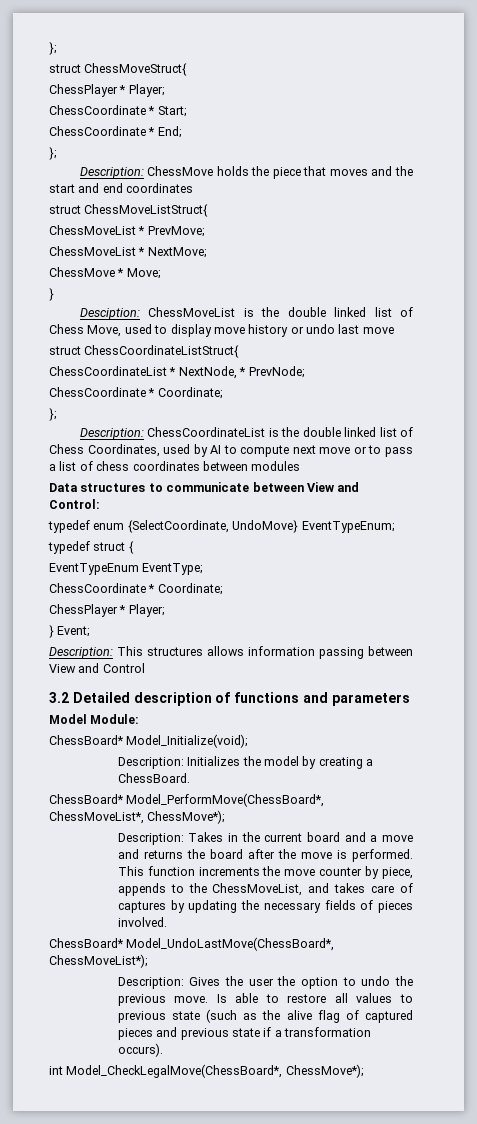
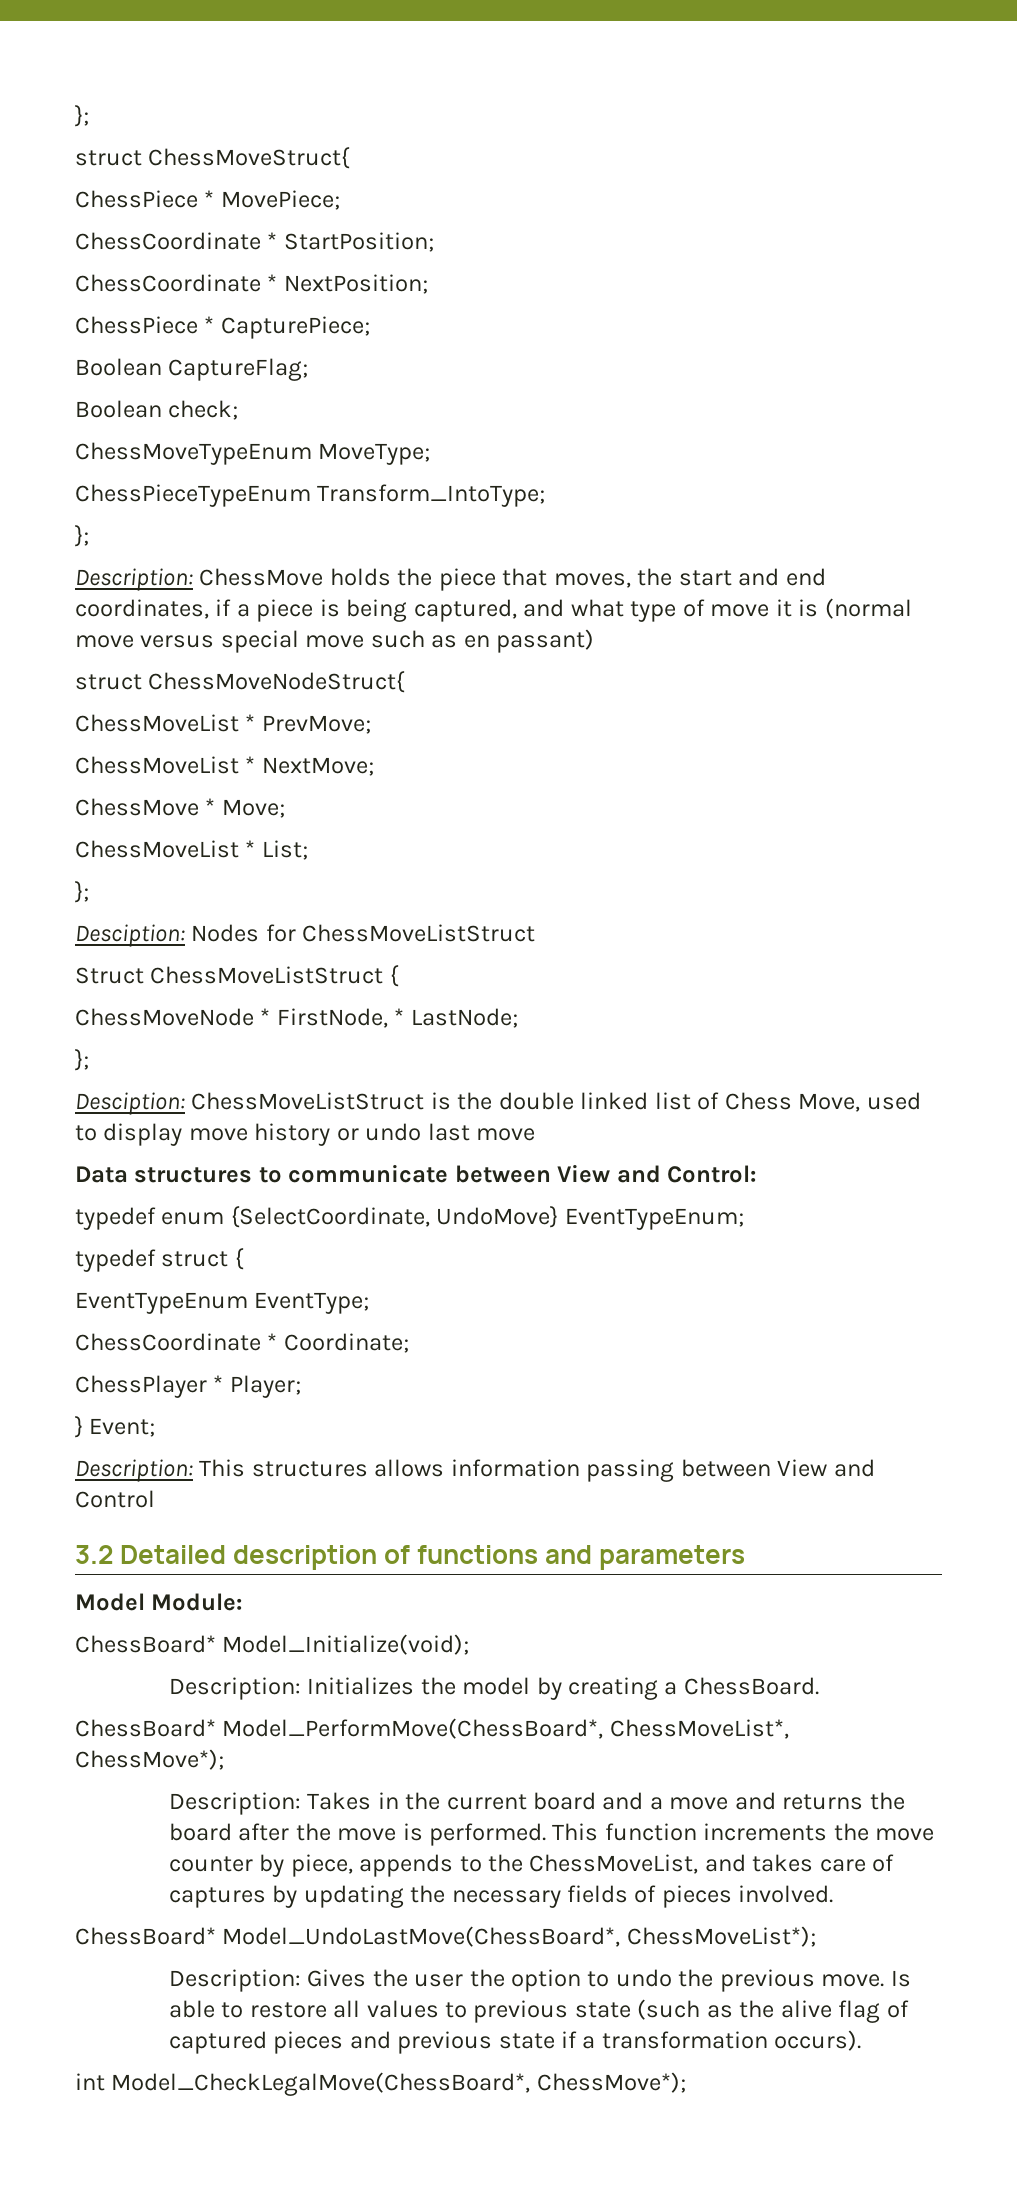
[49,84,165,97] [49,105,187,117] [49,126,182,138] ChessPlayer * Player; // ChessCoordinate * Start; // ChessCoordinate * End; -> [75,190,340,210] [75,232,434,252] [75,274,428,294] [75,316,370,339] [75,358,309,381] [75,400,239,420] [75,442,431,465] [75,484,546,507] ChessPiece * MovePiece; // ChessCoordinate * StartPosition; // ChessCoordinate * NextPosition; // ChessPiece * CapturePiece; // Boolean CaptureFlag; // Boolean check; // ChessMoveTypeEnum MoveType; // ChessPieceTypeEnum Transform_IntoType;
[329,166,393,176] moves and -> [553,573,631,588] moves,
[126,183,194,193] [49,204,209,217] coordinates // struct ChessMoveListStruct{ -> [75,598,912,622] [75,629,595,653] [75,671,406,693] coordinates, if a piece is being captured, and what type of move it is (normal move versus special move such as en passant) // struct ChessMoveNodeStruct{
[49,288,54,301] [79,307,236,320] } // Desciption: ChessMoveList -> [75,840,308,860] [75,881,89,903] [75,924,536,947] [75,965,399,987] [75,1008,518,1028] [75,1049,89,1071] [75,1092,425,1115] ChessMoveList * List; // }; // Desciption: Nodes for ChessMoveListStruct // Struct ChessMoveListStruct { // ChessMoveNode * FirstNode, * LastNode; // }; // Desciption: ChessMoveListStruct
[49,345,240,358] [49,366,305,379] [49,387,223,399] [49,408,57,421] [79,427,413,440] [49,444,413,457] [49,461,301,471] // struct ChessCoordinateListStruct{ // ChessCoordinateList * NextNode, * PrevNode; // ChessCoordinate * Coordinate; // }; // Description: ChessCoordinateList is the double linked list of Chess Coordinates, used by AI to compute next move or to pass a list of chess coordinates between modules -> (536, 1134) none

